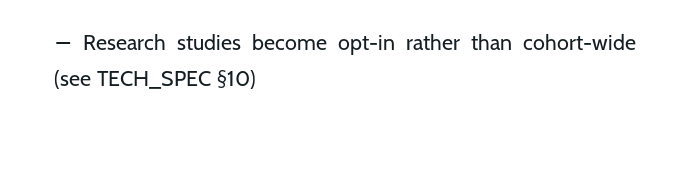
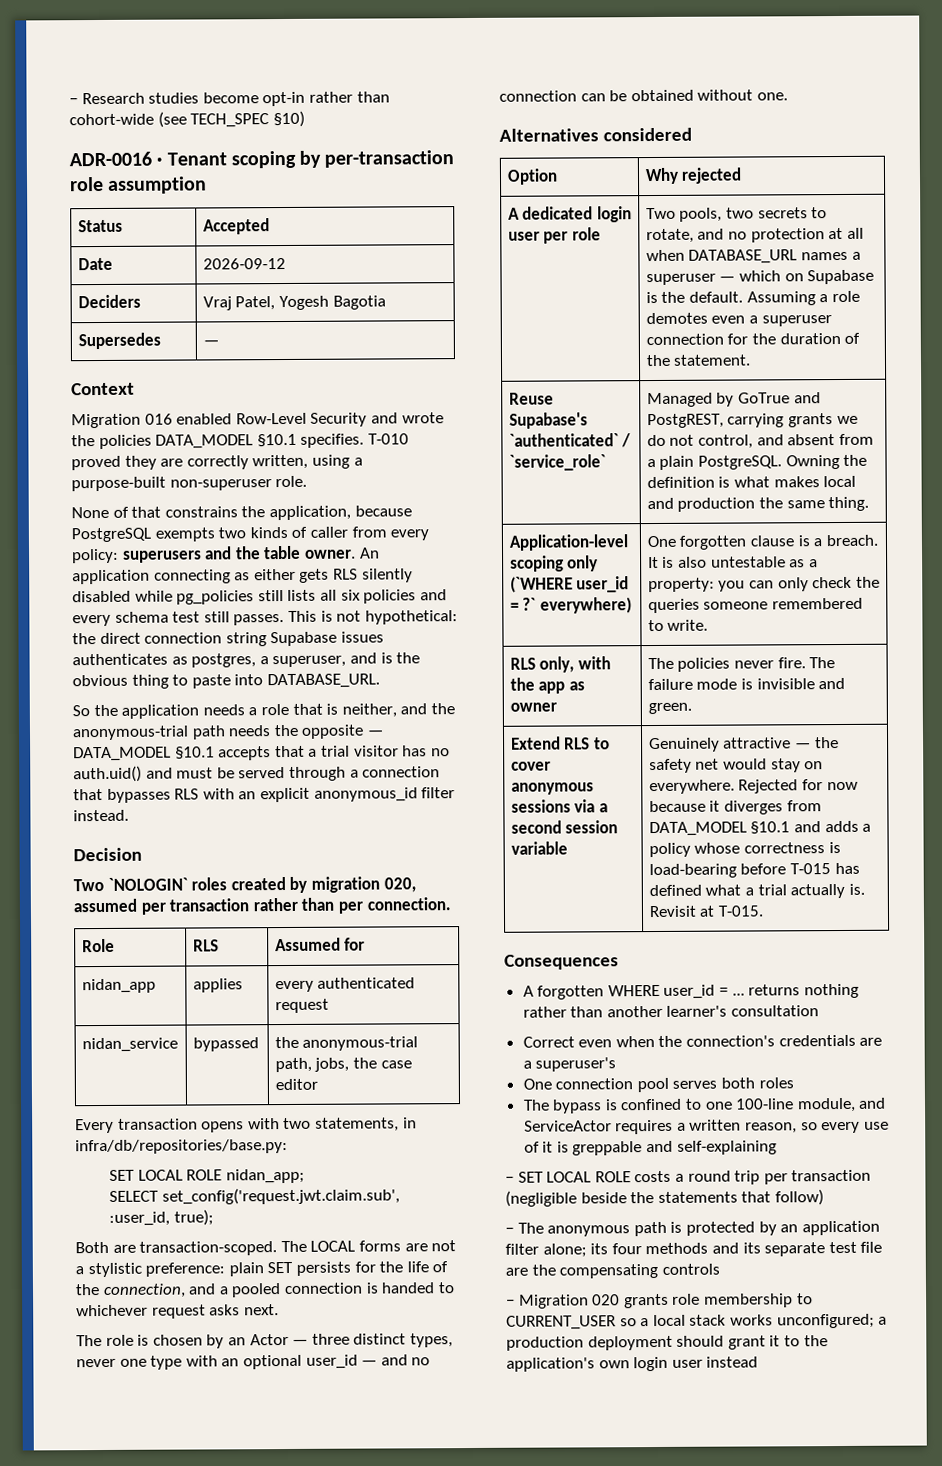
(256, 79) none -> [69,150,455,169] [69,176,208,194] [77,219,123,233] [202,218,270,235] [77,257,113,271] [202,257,286,270] [77,294,141,309] [202,295,386,311] [77,332,161,350] [202,340,219,346] [71,382,135,396] [71,412,444,429] [71,433,409,450] [71,454,363,471] [71,475,308,492] [71,505,412,521] [71,526,430,543] [71,545,380,564] [72,568,413,585] [72,589,447,605] [72,610,458,627] [72,631,384,647] [72,652,421,668] [72,673,380,689] [72,703,455,719] [72,724,384,741] [73,745,450,762] [73,765,441,783] [73,787,456,803] [73,809,129,822] [73,847,142,862] [73,876,416,893] [73,897,451,915] [81,938,115,953] [192,939,219,952] [274,937,366,952] [81,978,156,994] [192,978,243,993] [274,977,416,993] [274,998,329,1014] [81,1037,178,1053] [192,1037,259,1052] [274,1036,419,1051] [274,1057,412,1073] [274,1078,318,1091] [75,1117,417,1134] [75,1139,288,1155] [108,1168,305,1184] [108,1187,400,1205] [108,1209,214,1226] [75,1240,457,1256] [75,1261,449,1278] [75,1282,455,1298] [76,1304,279,1319] [76,1333,453,1349] [76,1354,431,1370] [499,89,788,102] [499,127,692,142] [506,168,558,185] [644,167,743,185] [507,206,632,223] [507,227,601,244] [645,207,828,222] [645,227,864,244] [645,249,861,264] [645,269,875,286] [645,290,860,306] [645,312,832,327] [645,332,861,346] [645,354,752,367] [508,392,554,405] [508,412,588,429] [508,433,632,448] [508,454,606,471] [646,392,821,408] [646,413,858,429] [646,433,874,449] [646,454,868,470] [646,475,857,489] [646,496,870,512] [508,534,629,551] [509,555,599,572] [509,576,630,593] [509,597,632,614] [646,534,878,550] [647,556,818,569] [647,576,880,593] [647,597,863,614] [647,619,709,632] [509,656,611,673] [509,677,585,694] [509,702,557,712] [647,657,836,672] [647,677,846,691] [647,702,692,715] [510,736,610,750] [510,761,551,771] [510,782,594,795] [510,799,608,813] [510,820,619,834] [510,841,568,855] [648,737,839,753] [648,758,824,774] [648,779,858,795] [648,800,822,815] [648,820,872,837] [648,842,841,858] [648,862,860,879] [648,883,865,899] [648,905,763,918] [504,954,619,970] [522,983,859,1000] [522,1005,820,1018] [522,1034,883,1048] [522,1057,617,1072] [522,1077,794,1093] [522,1097,887,1114] [523,1119,889,1135] [523,1140,777,1156] [505,1169,872,1185] [505,1189,824,1207] [505,1220,880,1237] [505,1241,883,1258] [505,1263,720,1279] [506,1293,813,1309] [506,1313,888,1330] [506,1335,828,1351] [506,1356,759,1372] // ADR-0016 · Tenant scoping by per-transaction role assumption // Status | Accepted // Date | 2026-09-12 // Deciders | Vraj Patel, Yogesh Bagotia // Supersedes | — // Context // Migration 016 enabled Row-Level Security and wrote the policies DATA_MODEL §10.1 specifies. T-010 proved they are correctly written, using a purpose-built non-superuser role. // None of that constrains the application, because PostgreSQL exempts two kinds of caller from every policy: superusers and the table owner. An application connecting as either gets RLS silently disabled while pg_policies still lists all six policies and every schema test still passes. This is not hypothetical: the direct connection string Supabase issues authenticates as postgres, a superuser, and is the obvious thing to paste into DATABASE_URL. // So the application needs a role that is neither, and the anonymous-trial path needs the opposite — DATA_MODEL §10.1 accepts that a trial visitor has no auth.uid() and must be served through a connection that bypasses RLS with an explicit anonymous_id filter instead. // Decision // Two `NOLOGIN` roles created by migration 020, assumed per transaction rather than per connection. // Role | RLS | Assumed for // nidan_app | applies | every authenticated request // nidan_service | bypassed | the anonymous-trial path, jobs, the case editor // Every transaction opens with two statements, in infra/db/repositories/base.py: // SET LOCAL ROLE nidan_app; // SELECT set_config('request.jwt.claim.sub', :user_id, true); // Both are transaction-scoped. The LOCAL forms are not a stylistic preference: plain SET persists for the life of the connection, and a pooled connection is handed to whichever request asks next. // The role is chosen by an Actor — three distinct types, never one type with an optional user_id — and no connection can be obtained without one. // Alternatives considered // Option | Why rejected // A dedicated login user per role | Two pools, two secrets to rotate, and no protection at all when DATABASE_URL names a superuser — which on Supabase is the default. Assuming a role demotes even a superuser connection for the duration of the statement. // Reuse Supabase's `authenticated` / `service_role` | Managed by GoTrue and PostgREST, carrying grants we do not control, and absent from a plain PostgreSQL. Owning the definition is what makes local and production the same thing. // Application-level scoping only (`WHERE user_id = ?` everywhere) | One forgotten clause is a breach. It is also untestable as a property: you can only check the queries someone remembered to write. // RLS only, with the app as owner | The policies never fire. The failure mode is invisible and green. // Extend RLS to cover anonymous sessions via a second session variable | Genuinely attractive — the safety net would stay on everywhere. Rejected for now because it diverges from DATA_MODEL §10.1 and adds a policy whose correctness is load-bearing before T-015 has defined what a trial actually is. Revisit at T-015. // Consequences // A forgotten WHERE user_id = ... returns nothing rather than another learner's consultation // Correct even when the connection's credentials are a superuser's // One connection pool serves both roles // The bypass is confined to one 100-line module, and ServiceActor requires a written reason, so every use of it is greppable and self-explaining // − SET LOCAL ROLE costs a round trip per transaction (negligible beside the statements that follow) // − The anonymous path is protected by an application filter alone; its four methods and its separate test file are the compensating controls // − Migration 020 grants role membership to CURRENT_USER so a local stack works unconfigured; a production deployment should grant it to the application's own login user instead

